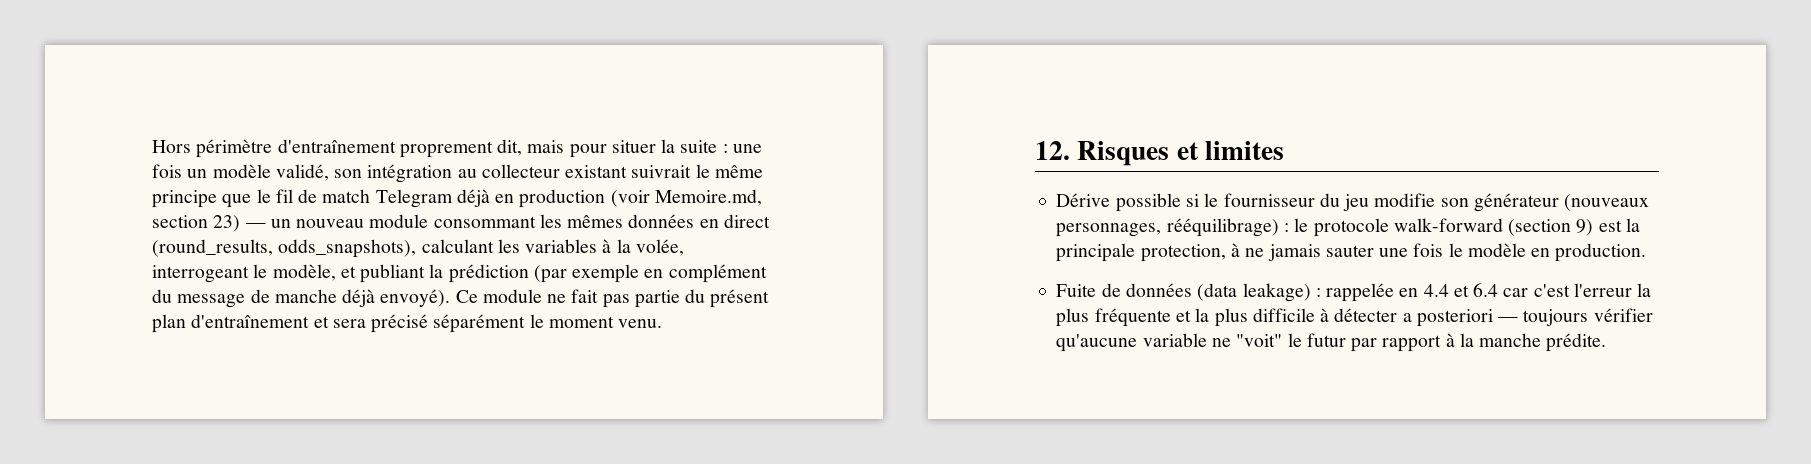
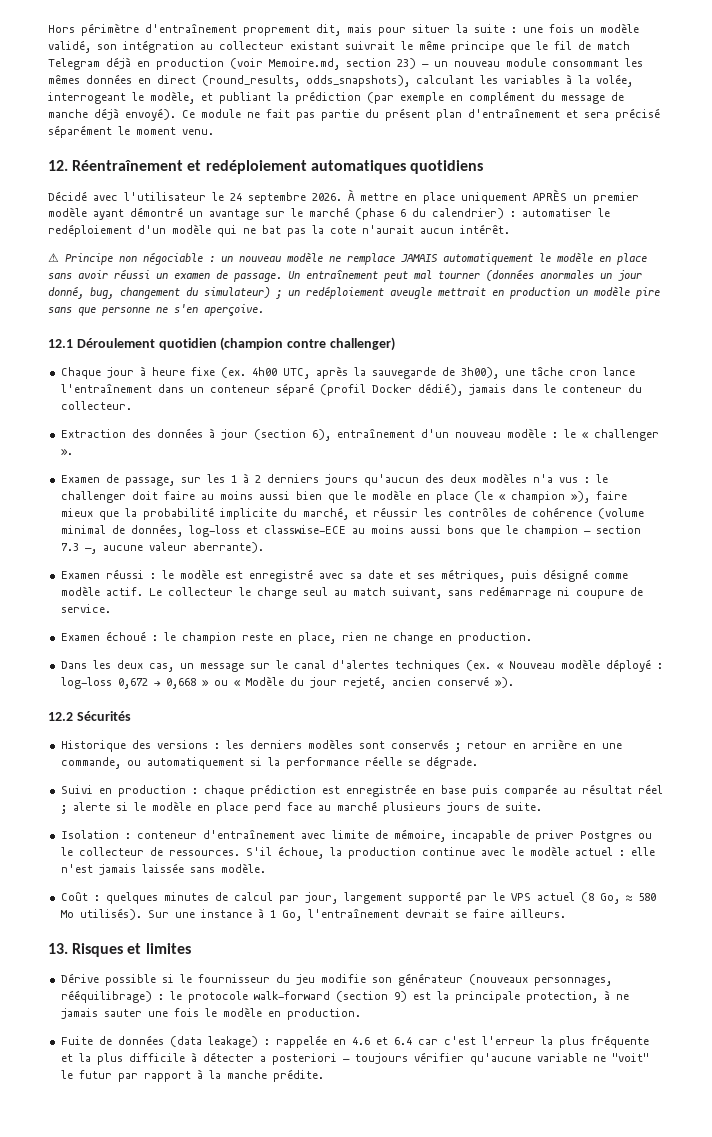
(1070, 150) none -> [72,160,483,174] [48,189,639,204] [48,207,610,220] [48,224,510,237] [48,252,647,265] [48,269,642,282] [48,286,660,299] [48,304,264,316] [48,337,395,351] [60,366,635,379] [60,383,642,396] [60,401,132,410] [60,428,659,441] [60,449,73,456] [60,473,608,486] [60,490,627,503] [60,507,644,520] [60,524,641,537] [60,542,264,554] [60,569,628,582] [60,586,643,599] [60,604,111,613] [60,631,532,644] [60,659,663,672] [60,676,514,689] [48,711,131,721] [60,739,622,752] [60,756,478,769] [60,784,663,797] [60,801,542,814] [60,829,652,842] [60,846,655,859] [60,863,266,875] [60,891,656,904] [60,908,566,921] [48,943,68,954] Réentraînement et redéploiement automatiques quotidiens // Décidé avec l'utilisateur le 24 septembre 2026. À mettre en place uniquement APRÈS un premier modèle ayant démontré un avantage sur le marché (phase 6 du calendrier) : automatiser le redéploiement d'un modèle qui ne bat pas la cote n'aurait aucun intérêt. // ⚠ Principe non négociable : un nouveau modèle ne remplace JAMAIS automatiquement le modèle en place sans avoir réussi un examen de passage. Un entraînement peut mal tourner (données anormales un jour donné, bug, changement du simulateur) ; un redéploiement aveugle mettrait en production un modèle pire sans que personne ne s'en aperçoive. // 12.1 Déroulement quotidien (champion contre challenger) // Chaque jour à heure fixe (ex. 4h00 UTC, après la sauvegarde de 3h00), une tâche cron lance l'entraînement dans un conteneur séparé (profil Docker dédié), jamais dans le conteneur du collecteur. // Extraction des données à jour (section 6), entraînement d'un nouveau modèle : le « challenger ». // Examen de passage, sur les 1 à 2 derniers jours qu'aucun des deux modèles n'a vus : le challenger doit faire au moins aussi bien que le modèle en place (le « champion »), faire mieux que la probabilité implicite du marché, et réussir les contrôles de cohérence (volume minimal de données, log-loss et classwise-ECE au moins aussi bons que le champion — section 7.3 —, aucune valeur aberrante). // Examen réussi : le modèle est enregistré avec sa date et ses métriques, puis désigné comme modèle actif. Le collecteur le charge seul au match suivant, sans redémarrage ni coupure de service. // Examen échoué : le champion reste en place, rien ne change en production. // Dans les deux cas, un message sur le canal d'alertes techniques (ex. « Nouveau modèle déployé : log-loss 0,672 → 0,668 » ou « Modèle du jour rejeté, ancien conservé »). // 12.2 Sécurités // Historique des versions : les derniers modèles sont conservés ; retour en arrière en une commande, ou automatiquement si la performance réelle se dégrade. // Suivi en production : chaque prédiction est enregistrée en base puis comparée au résultat réel ; alerte si le modèle en place perd face au marché plusieurs jours de suite. // Isolation : conteneur d'entraînement avec limite de mémoire, incapable de priver Postgres ou le collecteur de ressources. S'il échoue, la production continue avec le modèle actuel : elle n'est jamais laissée sans modèle. // Coût : quelques minutes de calcul par jour, largement supporté par le VPS actuel (8 Go, ≈ 580 Mo utilisés). Sur une instance à 1 Go, l'entraînement devrait se faire ailleurs. // 13.
[1423,284,1449,297] 4.4 -> [351,1037,370,1045] 4.6

